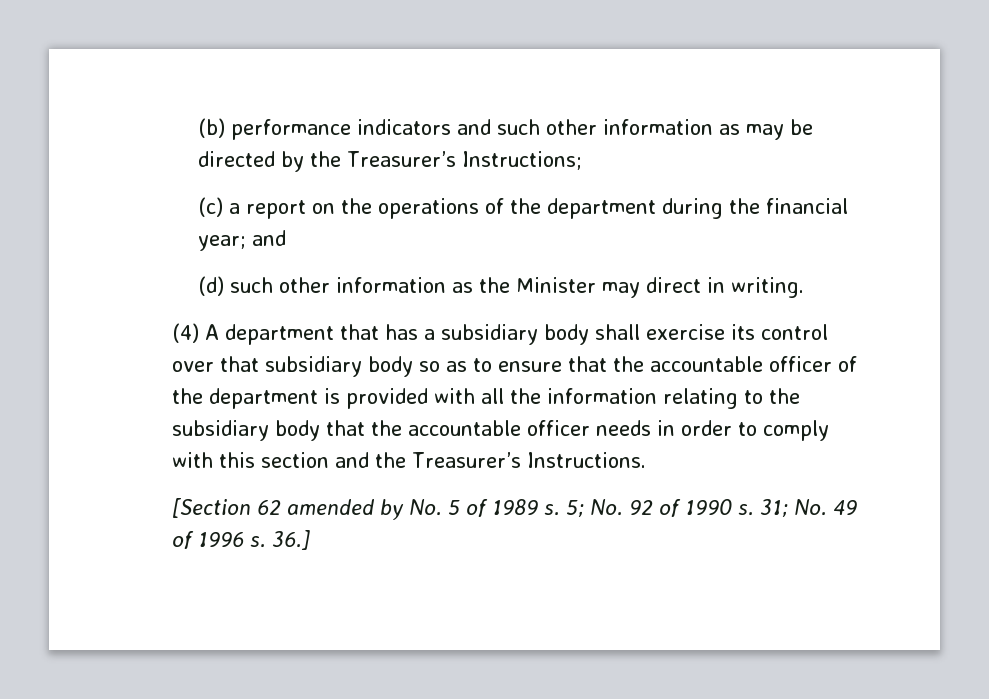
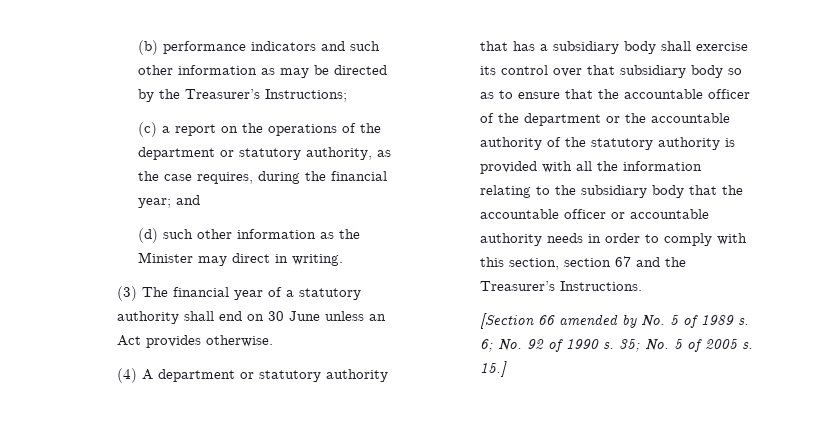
(656, 208) none -> [220,147,392,160] [138,171,254,184] or statutory authority, as the case requires,
(804, 287) none -> [117,286,362,301] [117,311,387,324] [117,335,274,348] // (3) The financial year of a statutory authority shall end on 30 June unless an Act provides otherwise.
(334, 334) none -> [240,369,389,382] or statutory authority
(318, 398) none -> [606,113,731,123] [480,137,721,150] or the accountable authority of the statutory authority
(590, 428) none -> [611,209,710,219] [480,233,543,246] or accountable authority
[260,452,329,468] section -> [509,256,632,270] section, section 67
[256,500,281,515] 62 -> [538,315,556,325] 66
[565,500,584,517] 5; -> [480,339,494,352] 6;
[759,499,857,517] [171,530,310,550] 31; No. 49 of 1996 s. 36.] -> [619,339,754,352] [480,361,508,377] 35; No. 5 of 2005 s. 15.]

